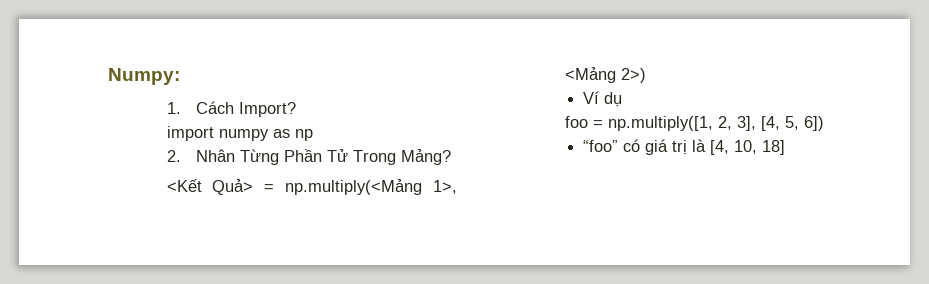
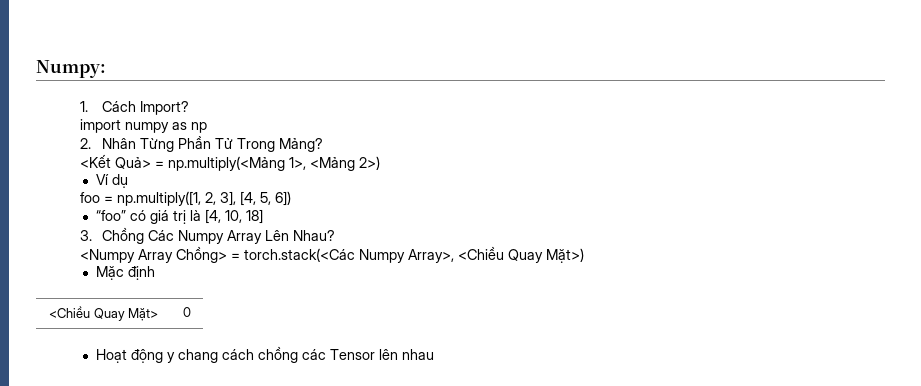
(785, 147) none -> [80,227,336,244] [80,246,585,263] [96,266,156,280] [48,306,159,321] [182,307,191,317] [96,346,435,363] // 3. Chồng Các Numpy Array Lên Nhau? // <Numpy Array Chồng> = torch.stack(<Các Numpy Array>, <Chiều Quay Mặt>) // Mặc định // <Chiều Quay Mặt> | 0 // Hoạt động y chang cách chồng các Tensor lên nhau

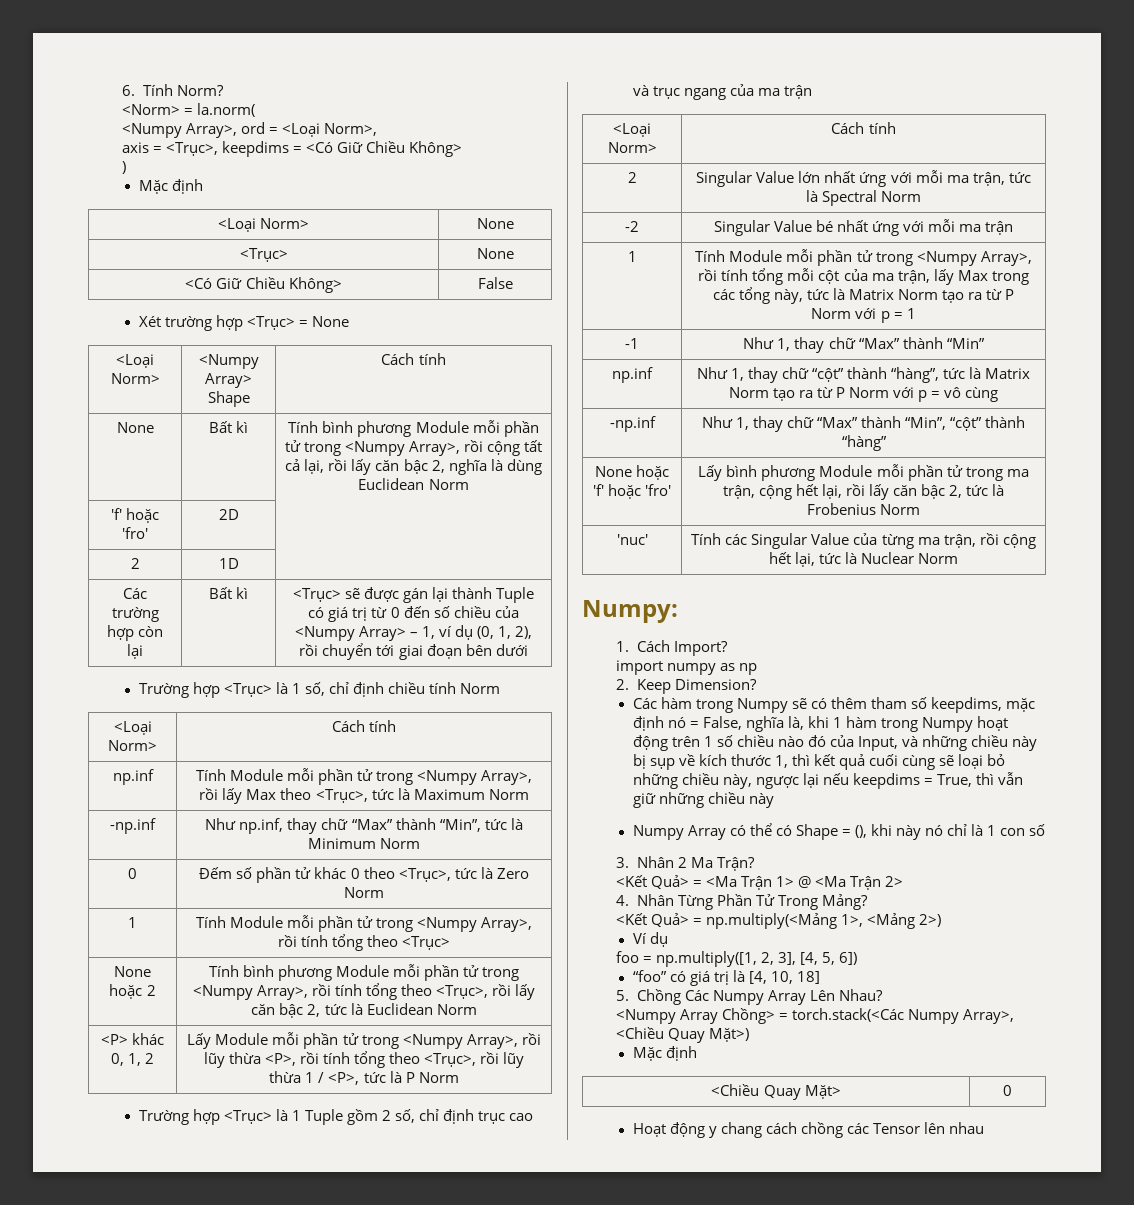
(36, 69) none -> [122,84,224,96] [122,103,256,117] [122,122,378,138] [122,141,463,157] [122,161,127,174] [138,179,203,194] [217,218,310,232] [476,218,514,229] [239,248,288,262] [476,248,514,259] [185,277,342,293] [477,277,513,289] [138,315,349,331] [116,354,154,368] [110,373,160,384] [198,354,259,369] [205,373,252,388] [207,391,250,407] [381,353,446,365] [116,422,154,433] [208,421,249,433] [288,420,539,437] [284,440,543,456] [285,459,542,475] [358,478,469,490] [110,508,160,523] [122,527,148,539] [218,509,239,520] [130,558,140,569] [218,558,239,569] [123,588,147,599] [111,607,159,622] [106,625,164,641] [127,644,143,659] [208,587,249,599] [292,587,535,603] [308,606,519,622] [294,625,533,641] [299,643,528,660] [138,682,501,698] [113,721,152,735] [108,740,157,751] [331,720,397,732] [112,769,154,785] [195,768,533,785] [199,788,529,804] [110,818,156,834] [205,818,523,834] [307,838,421,849] [128,868,137,879] [199,867,529,883] [344,887,384,898] [128,917,137,928] [195,915,533,932] [277,934,451,951] [114,966,151,977] [109,984,156,999] [208,964,520,981] [192,983,536,1000] [251,1003,477,1018] [100,1033,165,1045] [110,1053,155,1066] [187,1032,541,1049] [203,1051,525,1068] [269,1071,459,1085] [138,1109,534,1125] [632,84,812,100] [613,123,651,137] [607,142,657,153] [831,122,896,134] [627,172,637,183] [696,170,1031,187] [805,190,922,206] [625,221,639,232] [713,219,1014,236] [627,251,637,262] [695,249,1032,266] [698,268,1029,285] [712,287,1015,304] [811,308,916,323] [625,338,639,349] [743,337,985,353] [612,367,653,383] [696,367,1031,383] [728,387,999,402] [609,416,656,432] [701,416,1026,432] [841,435,887,451] [594,465,670,480] [592,484,672,499] [698,464,1029,481] [722,484,1005,500] [806,503,921,515] [616,534,648,545] [691,533,1036,549] [768,552,959,567] 6. Tính Norm? // <Norm> = la.norm( // <Numpy Array>, ord = <Loại Norm>, // axis = <Trục>, keepdims = <Có Giữ Chiều Không> // ) // Mặc định // <Loại Norm> | None // <Trục> | None // <Có Giữ Chiều Không> | False // Xét trường hợp <Trục> = None // <Loại Norm> | <Numpy Array> Shape | Cách tính // None | Bất kì | Tính bình phương Module mỗi phần tử trong <Numpy Array>, rồi cộng tất cả lại, rồi lấy căn bậc 2, nghĩa là dùng Euclidean Norm // 'f' hoặc 'fro' | 2D | // 2 | 1D | // Các trường hợp còn lại | Bất kì | <Trục> sẽ được gán lại thành Tuple có giá trị từ 0 đến số chiều của <Numpy Array> – 1, ví dụ (0, 1, 2), rồi chuyển tới giai đoạn bên dưới // Trường hợp <Trục> là 1 số, chỉ định chiều tính Norm // <Loại Norm> | Cách tính // np.inf | Tính Module mỗi phần tử trong <Numpy Array>, rồi lấy Max theo <Trục>, tức là Maximum Norm // -np.inf | Như np.inf, thay chữ “Max” thành “Min”, tức là Minimum Norm // 0 | Đếm số phần tử khác 0 theo <Trục>, tức là Zero Norm // 1 | Tính Module mỗi phần tử trong <Numpy Array>, rồi tính tổng theo <Trục> // None hoặc 2 | Tính bình phương Module mỗi phần tử trong <Numpy Array>, rồi tính tổng theo <Trục>, rồi lấy căn bậc 2, tức là Euclidean Norm // <P> khác 0, 1, 2 | Lấy Module mỗi phần tử trong <Numpy Array>, rồi lũy thừa <P>, rồi tính tổng theo <Trục>, rồi lũy thừa 1 / <P>, tức là P Norm // Trường hợp <Trục> là 1 Tuple gồm 2 số, chỉ định trục cao và trục ngang của ma trận // <Loại Norm> | Cách tính // 2 | Singular Value lớn nhất ứng với mỗi ma trận, tức là Spectral Norm // -2 | Singular Value bé nhất ứng với mỗi ma trận // 1 | Tính Module mỗi phần tử trong <Numpy Array>, rồi tính tổng mỗi cột của ma trận, lấy Max trong các tổng này, tức là Matrix Norm tạo ra từ P Norm với p = 1 // -1 | Như 1, thay chữ “Max” thành “Min” // np.inf | Như 1, thay chữ “cột” thành “hàng”, tức là Matrix Norm tạo ra từ P Norm với p = vô cùng // -np.inf | Như 1, thay chữ “Max” thành “Min”, “cột” thành “hàng” // None hoặc 'f' hoặc 'fro' | Lấy bình phương Module mỗi phần tử trong ma trận, cộng hết lại, rồi lấy căn bậc 2, tức là Frobenius Norm // 'nuc' | Tính các Singular Value của từng ma trận, rồi cộng hết lại, tức là Nuclear Norm //
(92, 143) none -> [636,679,757,694] [632,697,1036,713] [632,716,1009,732] [632,735,1038,751] [632,754,1006,770] [632,772,1024,789] [632,792,774,808] [632,823,1046,840] [616,856,755,871] [616,875,904,890] [616,895,630,906] Keep Dimension? // Các hàm trong Numpy sẽ có thêm tham số keepdims, mặc định nó = False, nghĩa là, khi 1 hàm trong Numpy hoạt động trên 1 số chiều nào đó của Input, và những chiều này bị sụp về kích thước 1, thì kết quả cuối cùng sẽ loại bỏ những chiều này, ngược lại nếu keepdims = True, thì vẫn giữ những chiều này // Numpy Array có thể có Shape = (), khi này nó chỉ là 1 con số // 3. Nhân 2 Ma Trận? // <Kết Quả> = <Ma Trận 1> @ <Ma Trận 2> // 4.
[80,230,93,241] 3. -> [616,990,630,1001] 5.

